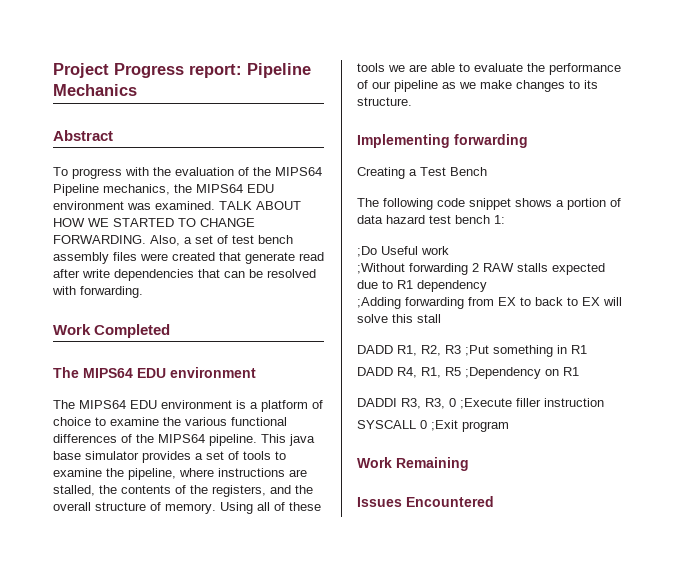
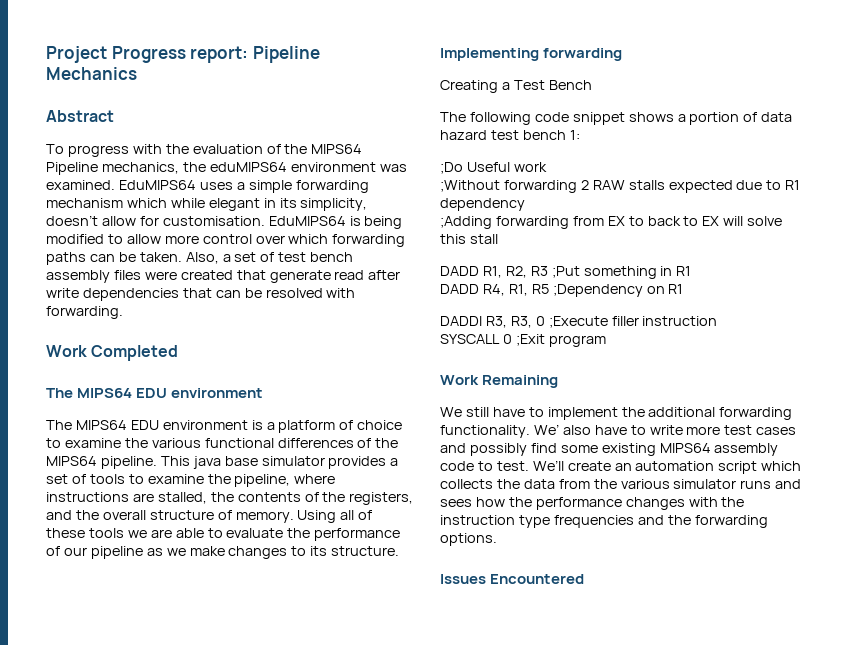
[196,184,274,193] MIPS64 EDU -> [209,162,287,172] eduMIPS64
[219,201,301,210] [53,218,255,227] [53,235,146,244] TALK ABOUT HOW WE STARTED TO CHANGE FORWARDING. -> [118,180,369,193] [46,198,368,211] [46,215,403,229] [46,234,406,247] [46,252,182,265] EduMIPS64 uses a simple forwarding mechanism which while elegant in its simplicity, doesn’t allow for customisation. EduMIPS64 is being modified to allow more control over which forwarding paths can be taken.
(469, 464) none -> [440,407,793,420] [440,424,797,438] [440,443,779,456] [440,460,802,474] [440,479,802,489] [440,497,745,510] [440,515,768,528] [440,533,497,546] // We still have to implement the additional forwarding functionality. We’ also have to write more test cases and possibly find some existing MIPS64 assembly code to test. We’ll create an automation script which collects the data from the various simulator runs and sees how the performance changes with the instruction type frequencies and the forwarding options.

